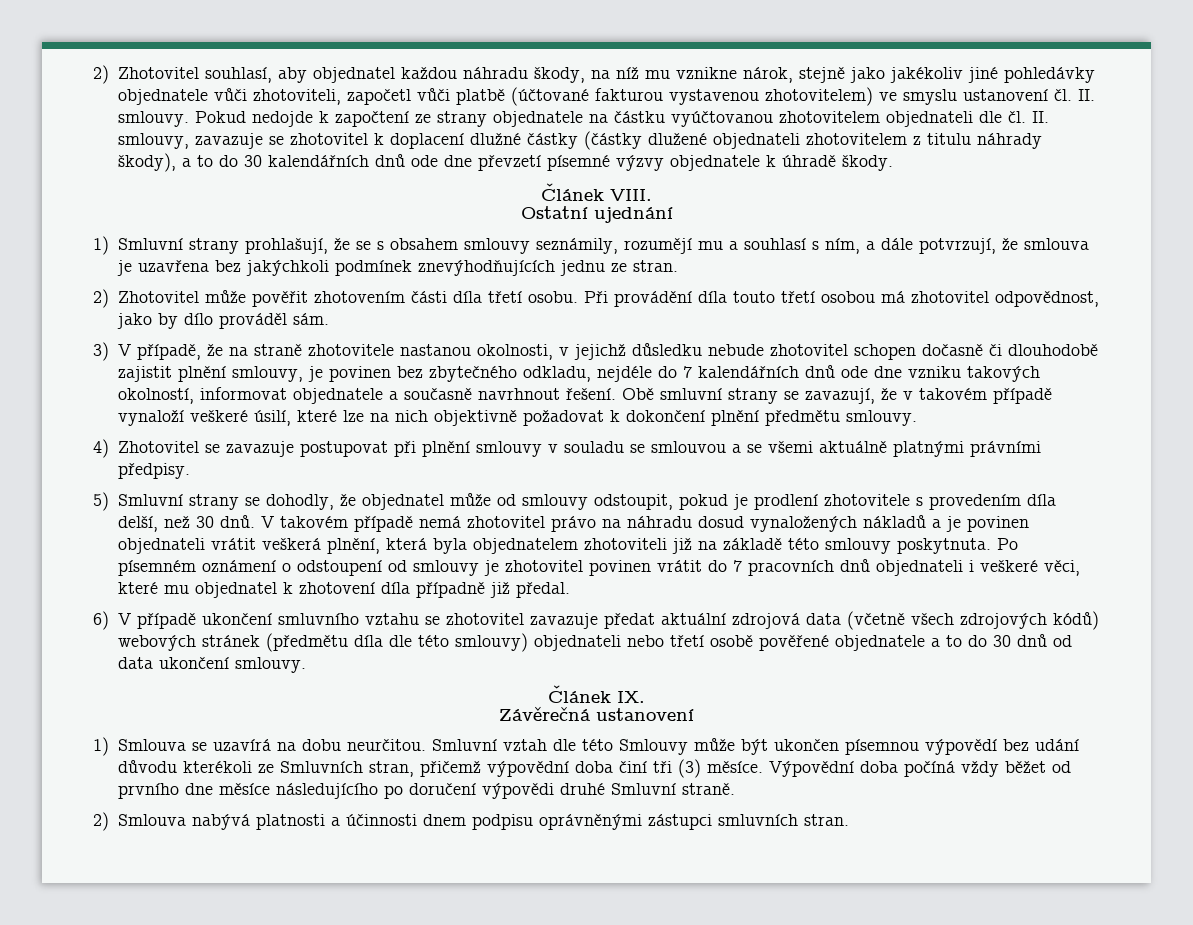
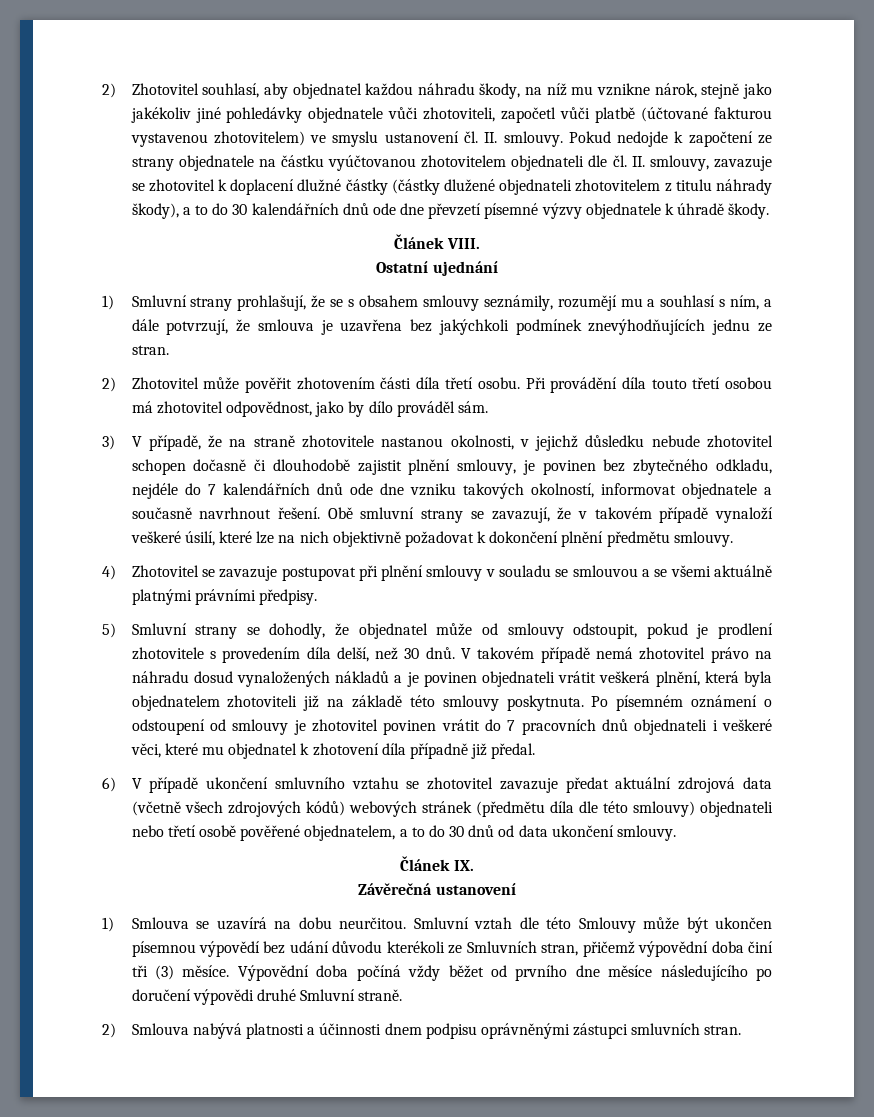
[834,635,925,651] objednatele -> [304,825,396,841] objednatelem,

